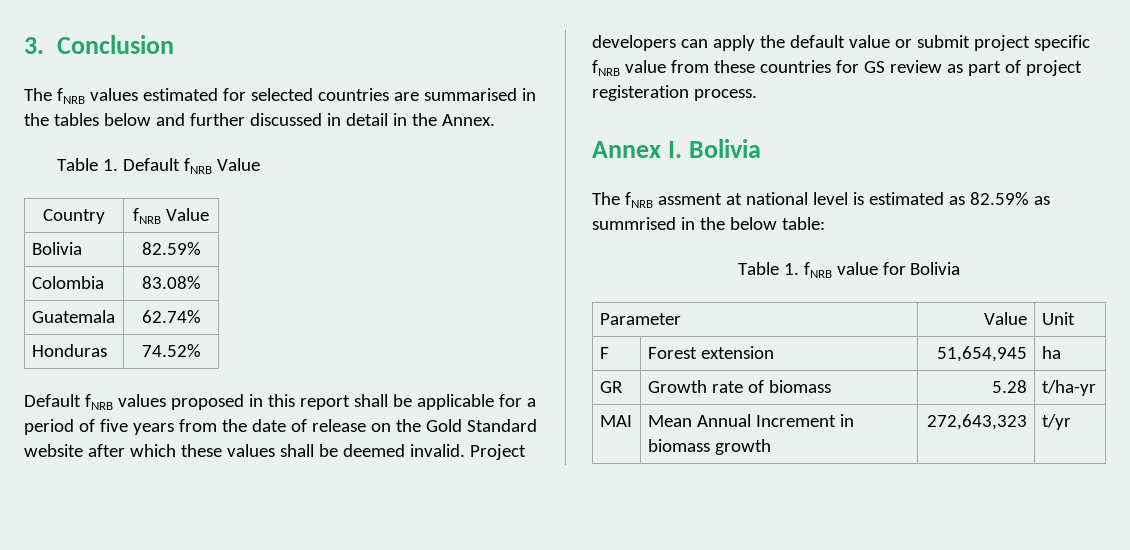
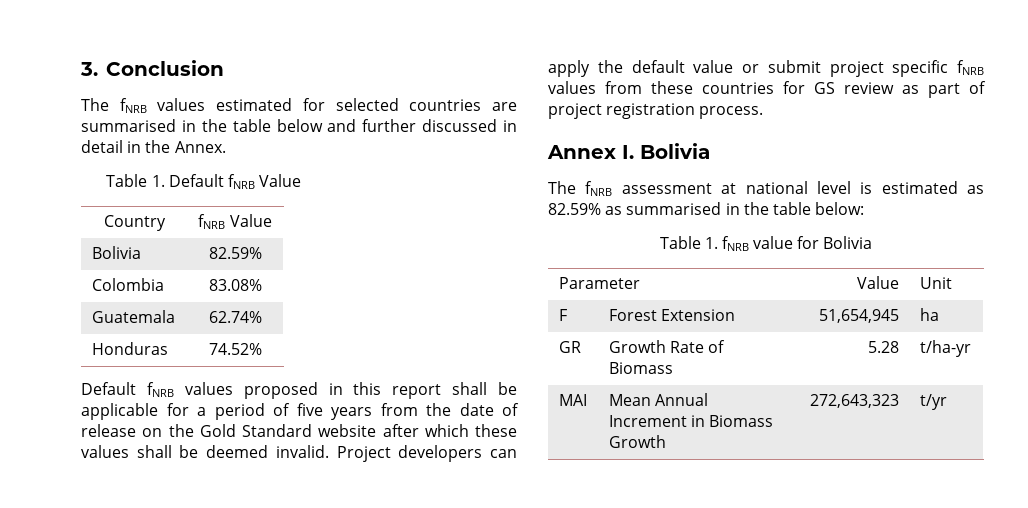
[53,113,99,126] tables -> [232,119,271,132] table
[624,60,666,73] value -> [548,81,596,94] values
[592,85,689,101] registeration -> [606,103,696,119] registration
[657,193,722,205] assment -> [621,183,712,194] assessment
[592,217,825,230] summrised in the below table: -> [626,202,865,215] summarised in the table below:
[700,346,774,359] extension -> [660,309,735,321] Extension
[711,380,831,393] rate of biomass -> [669,340,726,353] [608,362,673,374] Rate of Biomass
[647,439,771,455] biomass growth -> [709,415,774,427] [608,435,666,448] Biomass Growth

